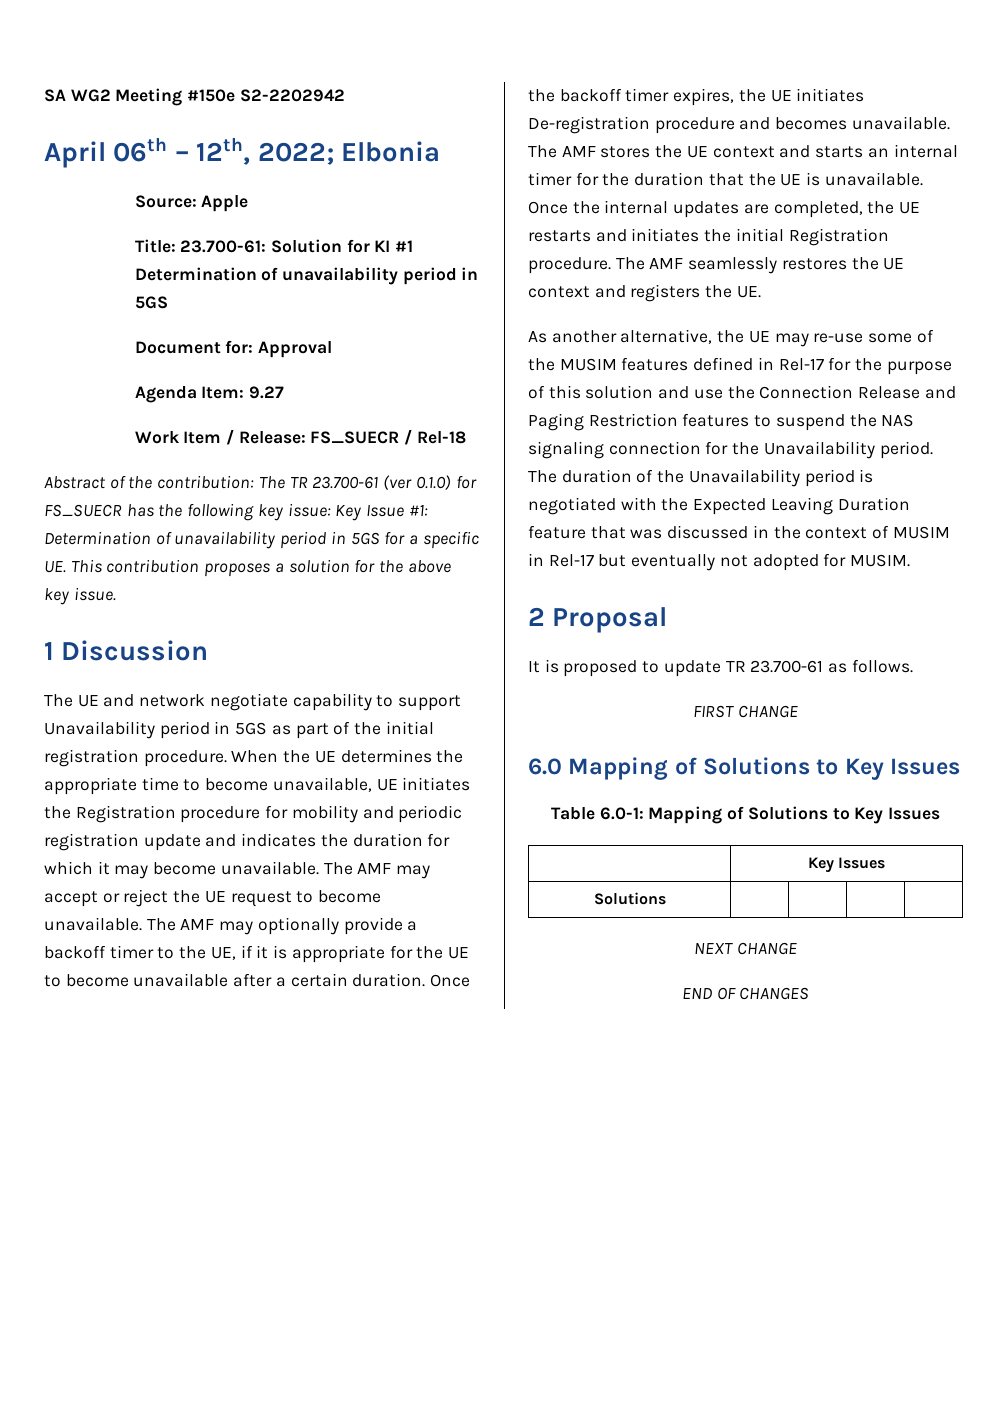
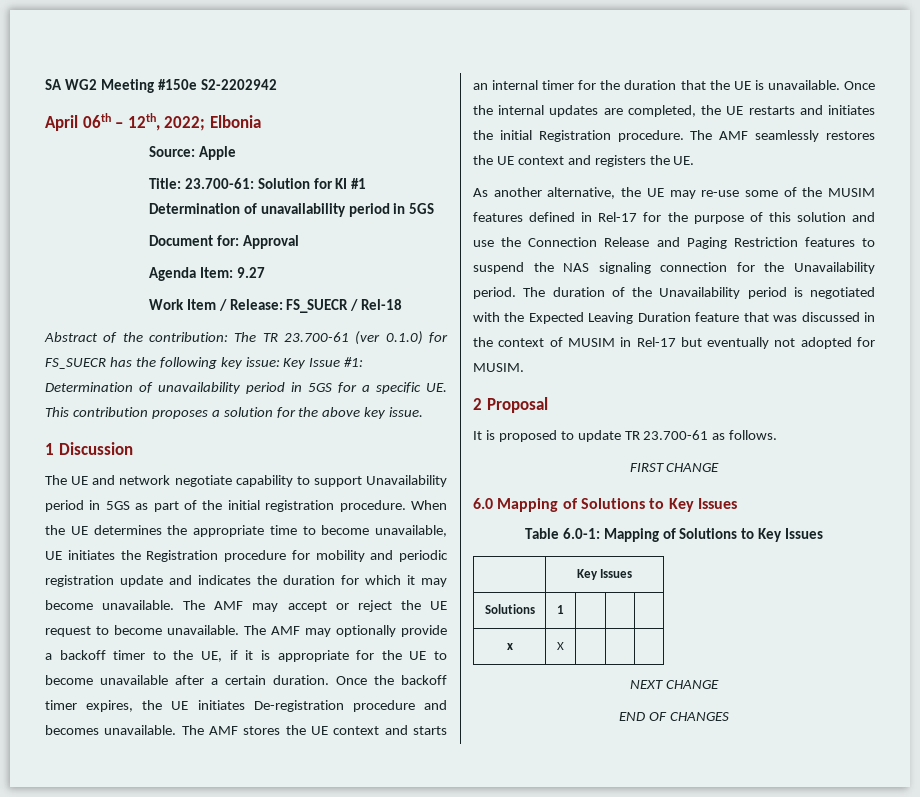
(666, 898) none -> [557,605,564,614] [506,643,513,650] [557,642,564,650] 1 | | | // x | X

